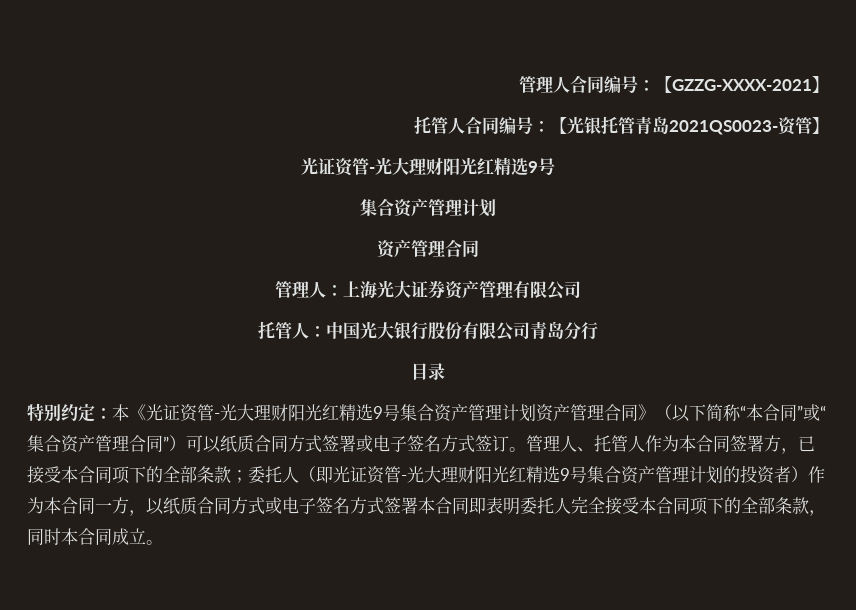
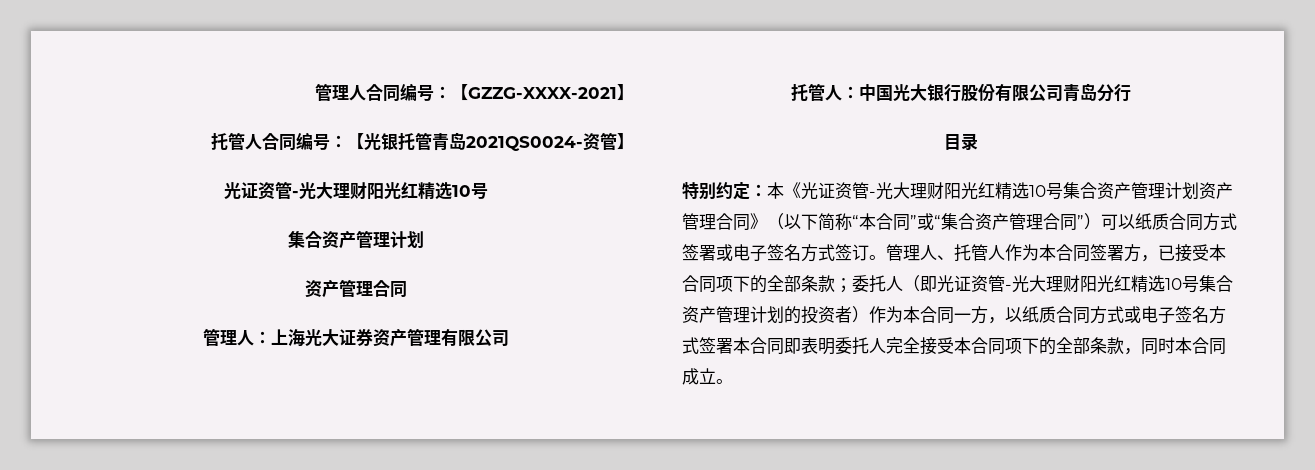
[669,120,778,135] 2021QS0023- -> [466,136,583,151] 2021QS0024-
[528,161,538,173] 9 -> [451,185,471,197] 10
[373,406,383,419] 9 -> [1029,185,1046,197] 10
[560,468,570,481] 9 -> [1165,278,1182,290] 10

